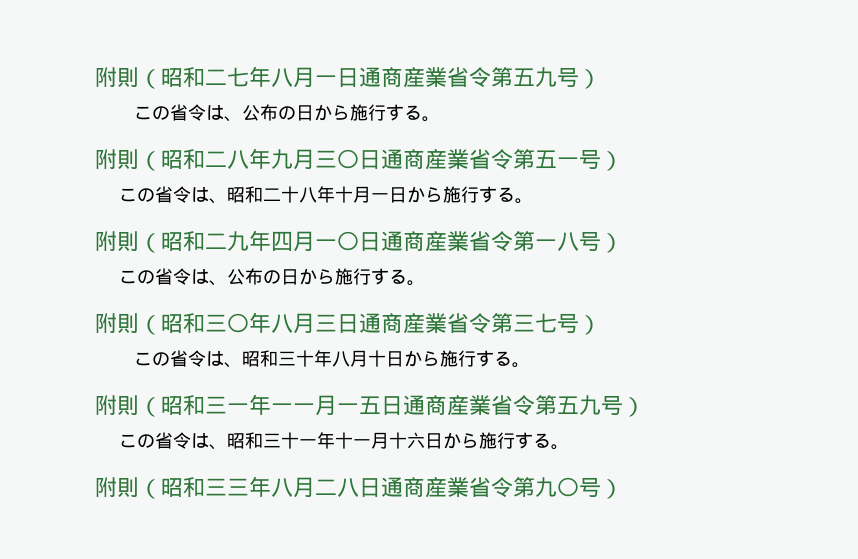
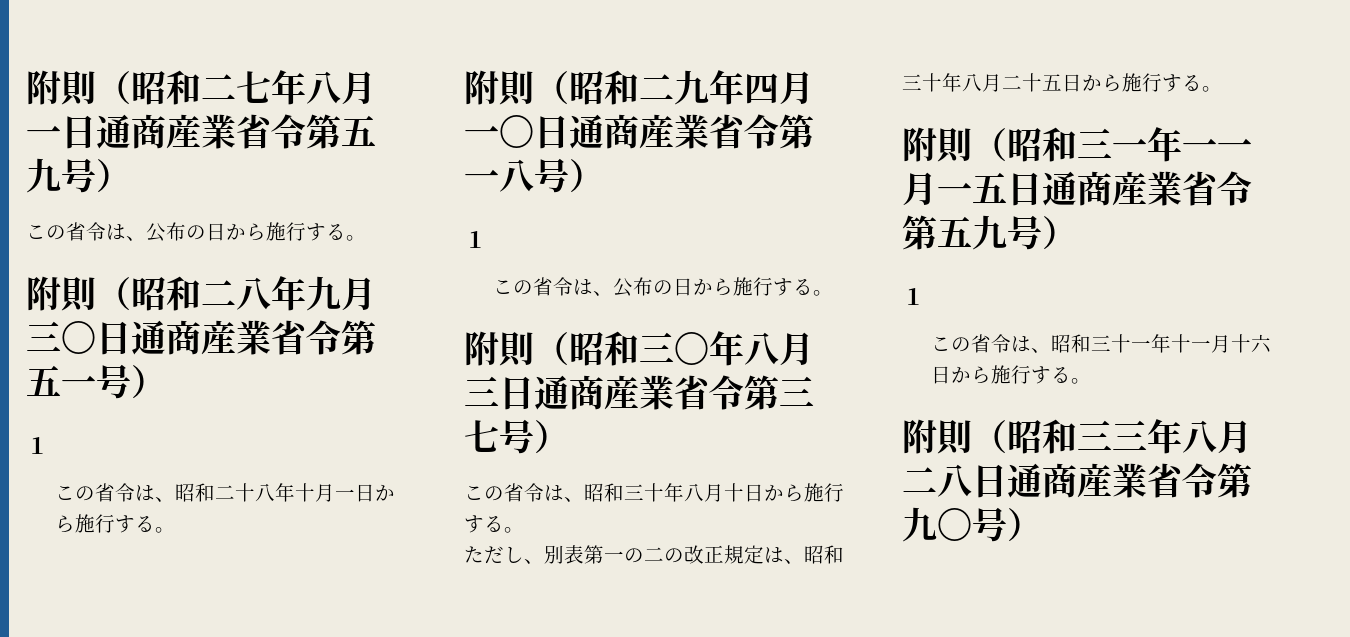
(623, 161) none -> [26,437,49,454] // １
(623, 243) none -> [464,231,487,248] // １
(530, 365) none -> [464,545,844,564] [902,73,1222,92] // ただし、別表第一の二の改正規定は、昭和三十年八月二十五日から施行する。
(645, 407) none -> [902,288,925,305] // １

